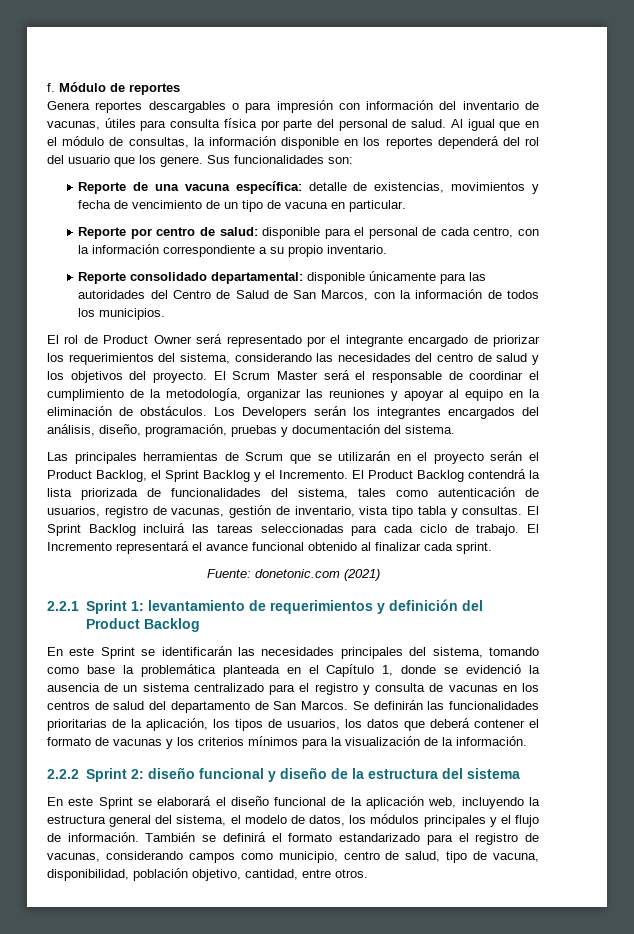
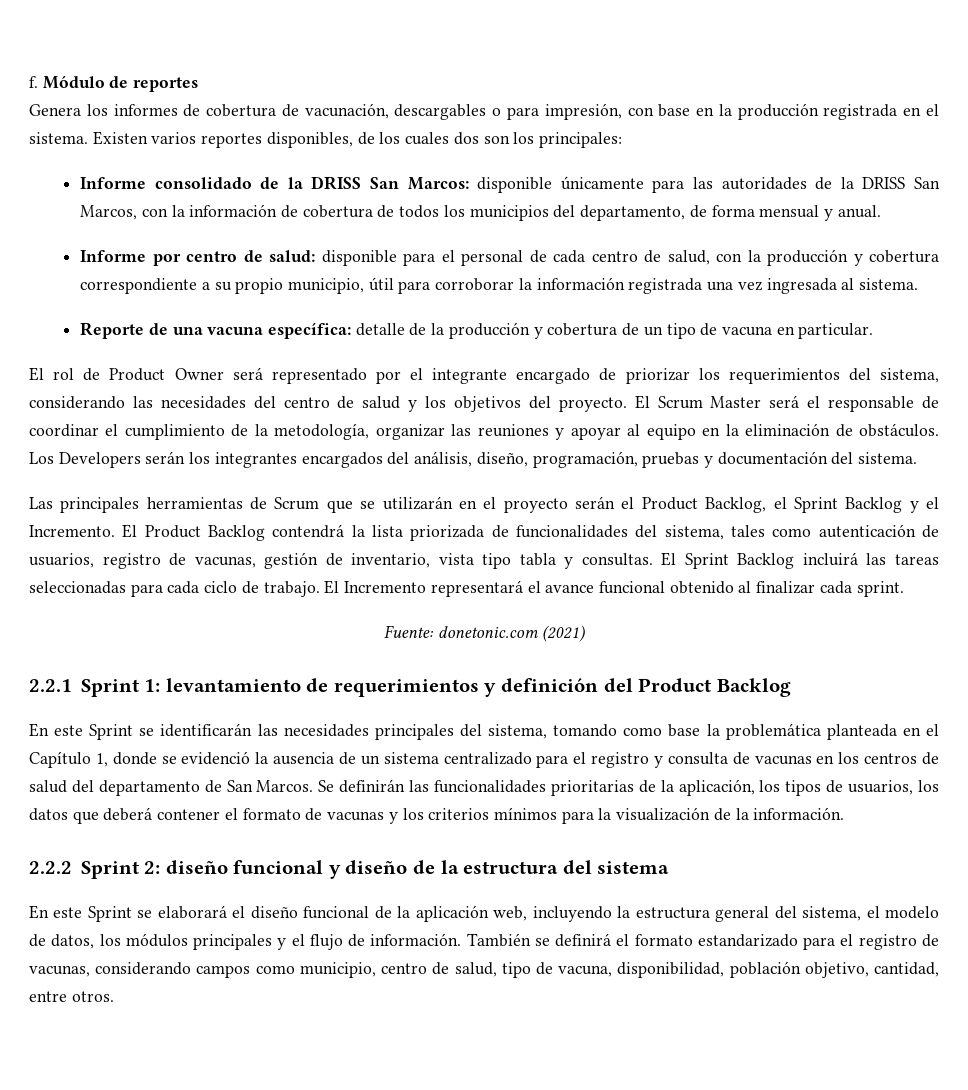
[95,100,539,113] [47,118,540,131] [47,136,540,149] [47,155,353,167] [78,181,539,194] [78,200,407,212] [78,227,127,239] reportes descargables o para impresión con información del inventario de vacunas, útiles para consulta física por parte del personal de salud. Al igual que en el módulo de consultas, la información disponible en los reportes dependerá del rol del usuario que los genere. Sus funcionalidades son: // Reporte de una vacuna específica: detalle de existencias, movimientos y fecha de vencimiento de un tipo de vacuna en particular. // Reporte -> [86,103,940,120] [29,131,622,148] [80,176,940,193] [80,204,881,221] [80,250,147,262] los informes de cobertura de vacunación, descargables o para impresión, con base en la producción registrada en el sistema. Existen varios reportes disponibles, de los cuales dos son los principales: // Informe consolidado de la DRISS San Marcos: disponible únicamente para las autoridades de la DRISS San Marcos, con la información de cobertura de todos los municipios del departamento, de forma mensual y anual. // Informe
[473,227,539,238] [78,244,388,257] [78,271,487,284] [78,289,539,301] [78,308,166,320] centro, con la información correspondiente a su propio inventario. // Reporte consolidado departamental: disponible únicamente para las autoridades del Centro de Salud de San Marcos, con la información de todos los municipios. -> [591,249,939,266] [80,277,918,294] [80,322,874,339] centro de salud, con la producción y cobertura correspondiente a su propio municipio, útil para corroborar la información registrada una vez ingresada al sistema. // Reporte de una vacuna específica: detalle de la producción y cobertura de un tipo de vacuna en particular.

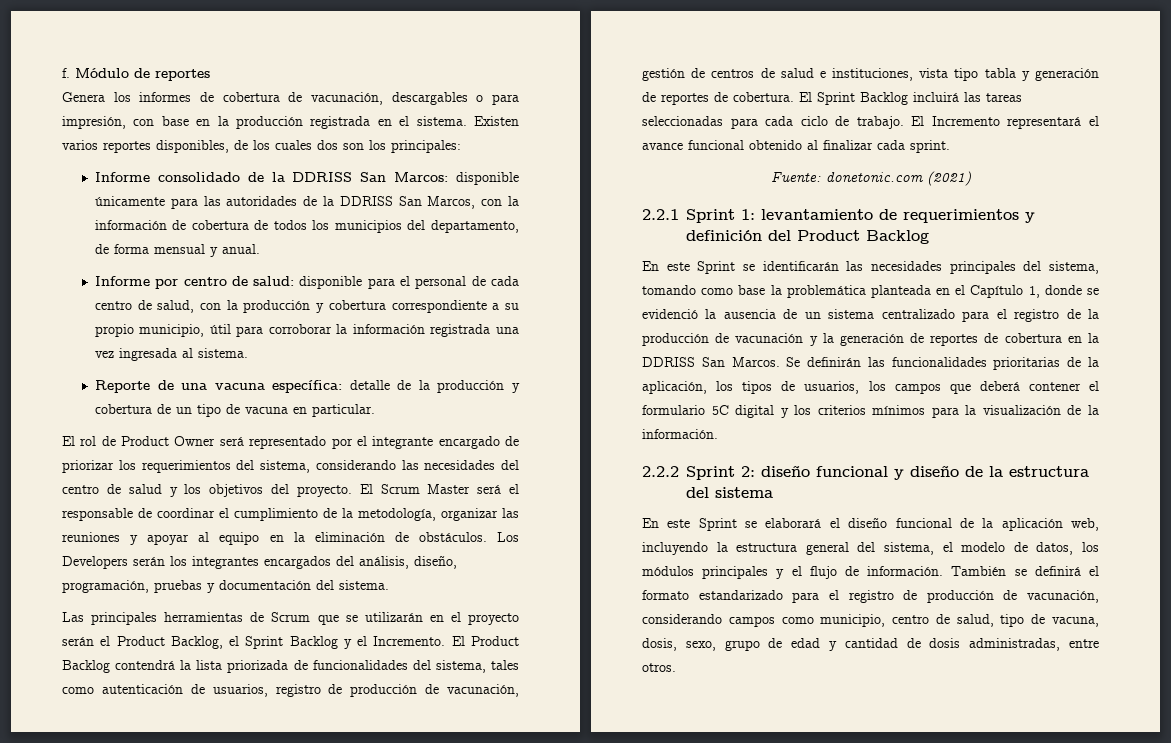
[311,176,362,190] DRISS -> [292,172,353,182] DDRISS
[862,177,906,189] DRISS -> [339,196,393,206] DDRISS
[194,552,653,569] vacunas, gestión de inventario, vista tipo tabla y consultas. -> [350,684,519,697] [642,68,1099,81] [642,92,794,105] producción de vacunación, gestión de centros de salud e instituciones, vista tipo tabla y generación de reportes de cobertura.
[654,752,940,768] [29,780,222,796] y consulta de vacunas en los centros de salud del departamento de -> [1066,309,1099,319] [642,333,1099,346] [642,357,695,367] de la producción de vacunación y la generación de reportes de cobertura en la DDRISS
[29,808,68,821] datos -> [894,383,941,394] campos
[242,808,385,821] formato de vacunas -> [642,405,775,418] formulario 5C digital
[29,965,90,977] vacunas, -> [926,590,1099,603] producción de vacunación,
[617,961,939,978] disponibilidad, población objetivo, cantidad, -> [642,638,1061,651] dosis, sexo, grupo de edad y cantidad de dosis administradas,

